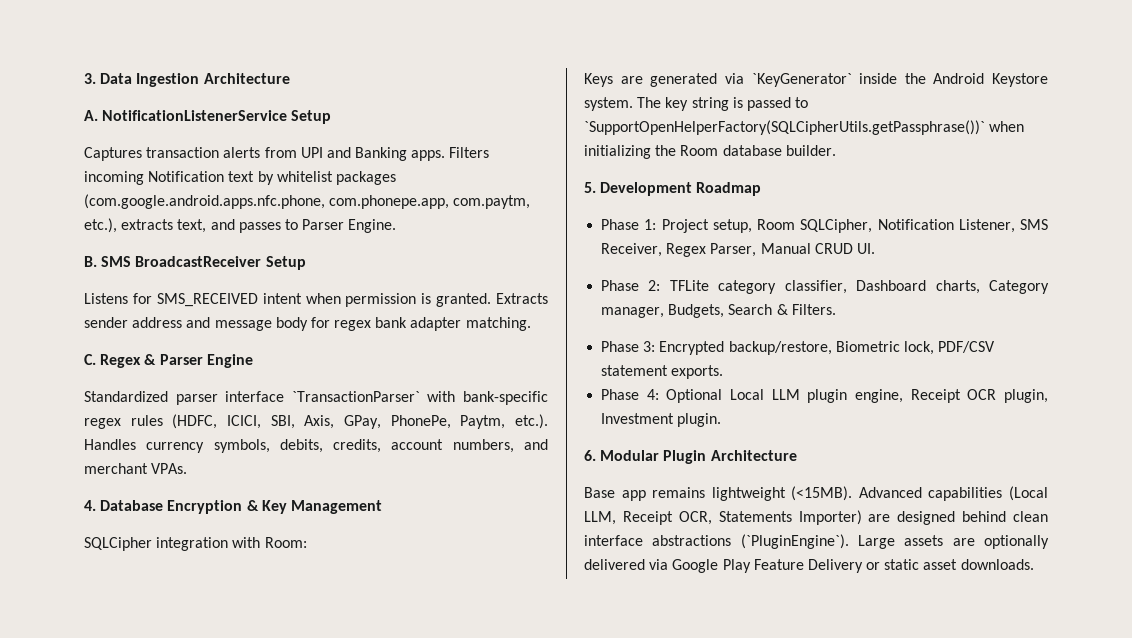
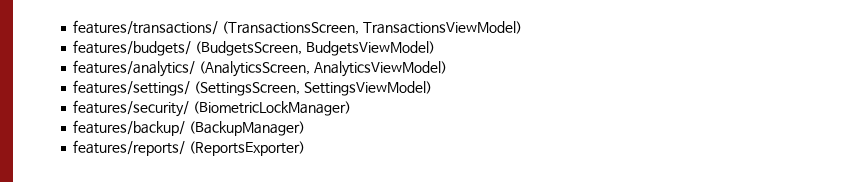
[84,73,290,87] [84,110,332,124] [84,147,490,161] [84,171,396,185] [84,194,531,209] [84,218,397,233] [84,256,306,270] [84,293,548,307] [84,317,531,331] [84,354,253,368] [84,391,548,405] [84,414,548,429] [84,439,548,453] [84,463,188,474] [84,500,382,514] [84,537,307,551] [584,73,1048,87] [584,97,809,111] [584,120,1025,135] [584,145,836,159] [584,182,762,196] [601,219,1048,233] [601,243,875,257] [601,280,1049,294] [601,304,836,318] [601,341,996,355] [601,365,724,379] [601,389,1048,403] [601,413,722,427] [584,450,797,464] [584,486,1048,501] [584,510,1048,525] [584,534,1049,549] [584,559,1034,573] 3. Data Ingestion Architecture // A. NotificationListenerService Setup // Captures transaction alerts from UPI and Banking apps. Filters incoming Notification text by whitelist packages (com.google.android.apps.nfc.phone, com.phonepe.app, com.paytm, etc.), extracts text, and passes to Parser Engine. // B. SMS BroadcastReceiver Setup // Listens for SMS_RECEIVED intent when permission is granted. Extracts sender address and message body for regex bank adapter matching. // C. Regex & Parser Engine // Standardized parser interface `TransactionParser` with bank-specific regex rules (HDFC, ICICI, SBI, Axis, GPay, PhonePe, Paytm, etc.). Handles currency symbols, debits, credits, account numbers, and merchant VPAs. // 4. Database Encryption & Key Management // SQLCipher integration with Room: // Keys are generated via `KeyGenerator` inside the Android Keystore system. The key string is passed to `SupportOpenHelperFactory(SQLCipherUtils.getPassphrase())` when initializing the Room database builder. // 5. Development Roadmap // Phase 1: Project setup, Room SQLCipher, Notification Listener, SMS Receiver, Regex Parser, Manual CRUD UI. // Phase 2: TFLite category classifier, Dashboard charts, Category manager, Budgets, Search & Filters. // Phase 3: Encrypted backup/restore, Biometric lock, PDF/CSV statement exports. // Phase 4: Optional Local LLM plugin engine, Receipt OCR plugin, Investment plugin. // 6. Modular Plugin Architecture // Base app remains lightweight (<15MB). Advanced capabilities (Local LLM, Receipt OCR, Statements Importer) are designed behind clean interface abstractions (`PluginEngine`). Large assets are optionally delivered via Google Play Feature Delivery or static asset downloads. -> [73,20,522,35] [73,40,435,56] [73,60,447,77] [73,80,432,96] [73,100,352,117] [73,120,306,136] [73,140,306,156] features/transactions/ (TransactionsScreen, TransactionsViewModel) // features/budgets/ (BudgetsScreen, BudgetsViewModel) // features/analytics/ (AnalyticsScreen, AnalyticsViewModel) // features/settings/ (SettingsScreen, SettingsViewModel) // features/security/ (BiometricLockManager) // features/backup/ (BackupManager) // features/reports/ (ReportsExporter)

